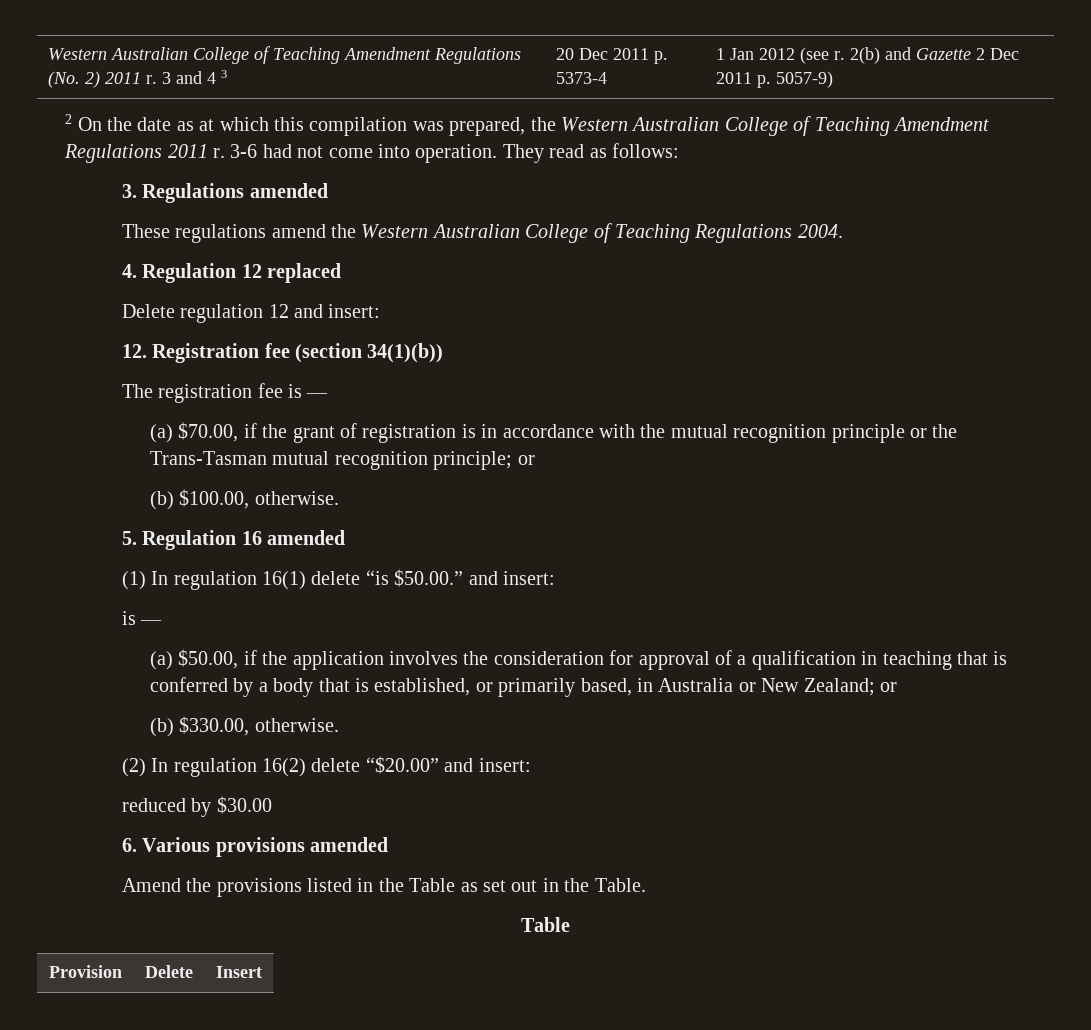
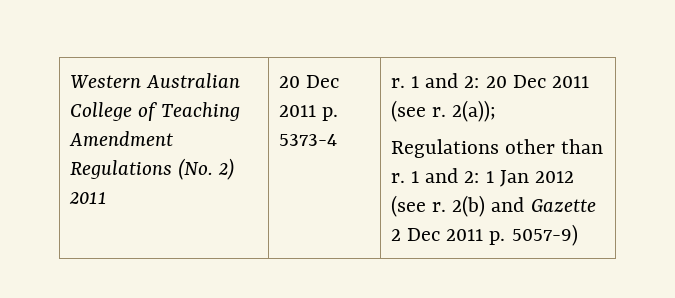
[146,70,228,84] r. 3 and 4 3 -> (107, 198) none
(608, 78) none -> [390,73,590,88] [390,100,497,122] [390,139,604,158] [390,168,480,183] r. 1 and 2: 20 Dec 2011 (see r. 2(a)); // Regulations other than r. 1 and 2:
[65,114,990,136] [64,143,680,163] [121,183,328,203] [121,223,843,243] [121,263,341,283] [121,304,381,323] [121,343,444,363] [121,383,329,403] [149,422,958,443] [149,451,535,470] [149,489,339,510] [121,530,345,550] [121,569,555,590] [121,611,163,625] [149,649,1008,670] [149,677,897,697] [149,716,339,737] [121,756,531,777] [121,796,272,817] [121,837,388,857] [121,878,646,897] [521,917,570,932] [49,965,122,978] [145,965,193,978] [216,966,262,978] // 2 On the date as at which this compilation was prepared, the Western Australian College of Teaching Amendment Regulations 2011 r. 3-6 had not come into operation. They read as follows: // 3. Regulations amended // These regulations amend the Western Australian College of Teaching Regulations 2004. // 4. Regulation 12 replaced // Delete regulation 12 and insert: // 12. Registration fee (section 34(1)(b)) // The registration fee is — // (a) $70.00, if the grant of registration is in accordance with the mutual recognition principle or the Trans-Tasman mutual recognition principle; or // (b) $100.00, otherwise. // 5. Regulation 16 amended // (1) In regulation 16(1) delete “is $50.00.” and insert: // is — // (a) $50.00, if the application involves the consideration for approval of a qualification in teaching that is conferred by a body that is established, or primarily based, in Australia or New Zealand; or // (b) $330.00, otherwise. // (2) In regulation 16(2) delete “$20.00” and insert: // reduced by $30.00 // 6. Various provisions amended // Amend the provisions listed in the Table as set out in the Table. // Table // Provision | Delete | Insert -> (578, 235) none

